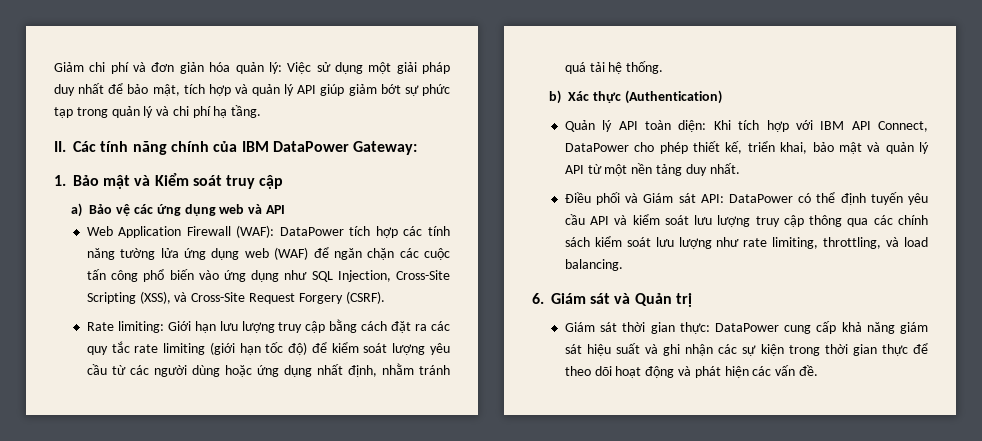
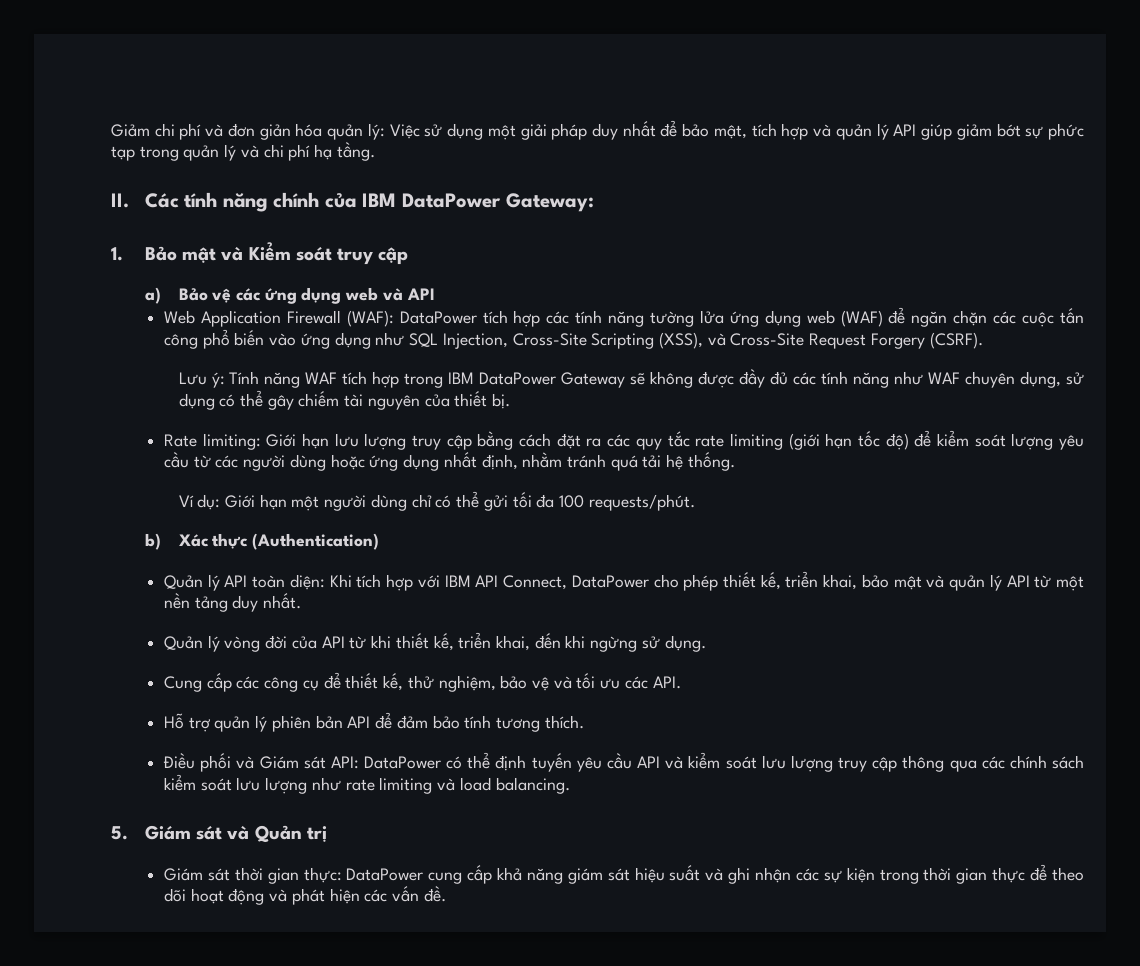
(385, 297) none -> [178,369,1084,388] [178,390,511,410] // Lưu ý: Tính năng WAF tích hợp trong IBM DataPower Gateway sẽ không được đầy đủ các tính năng như WAF chuyên dụng, sử dụng có thể gây chiếm tài nguyên của thiết bị.
(664, 67) none -> [178,491,695,511] // Ví dụ: Giới hạn một người dùng chỉ có thể gửi tối đa 100 requests/phút.
(740, 168) none -> [164,632,706,652] [164,672,681,692] [164,712,584,732] // Quản lý vòng đời của API từ khi thiết kế, triển khai, đến khi ngừng sử dụng. // Cung cấp các công cụ để thiết kế, thử nghiệm, bảo vệ và tối ưu các API. // Hỗ trợ quản lý phiên bản API để đảm bảo tính tương thích.
[772,237,882,249] limiting, throttling, -> [379,777,433,794] limiting
[532,293,544,304] 6. -> [111,826,128,840] 5.

